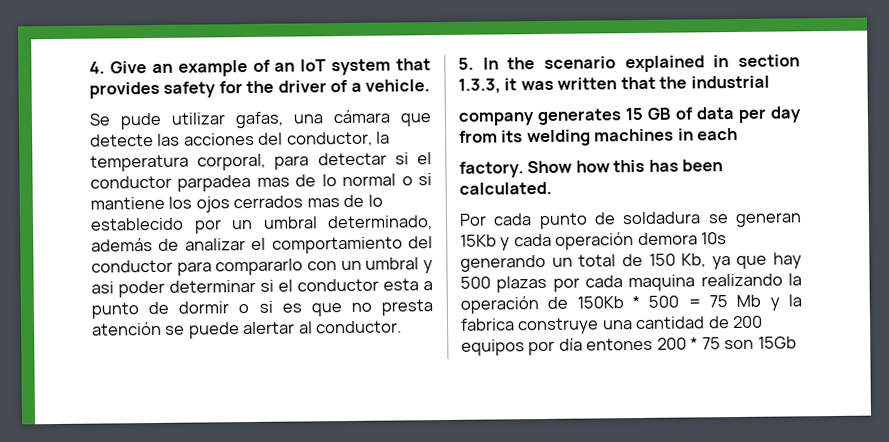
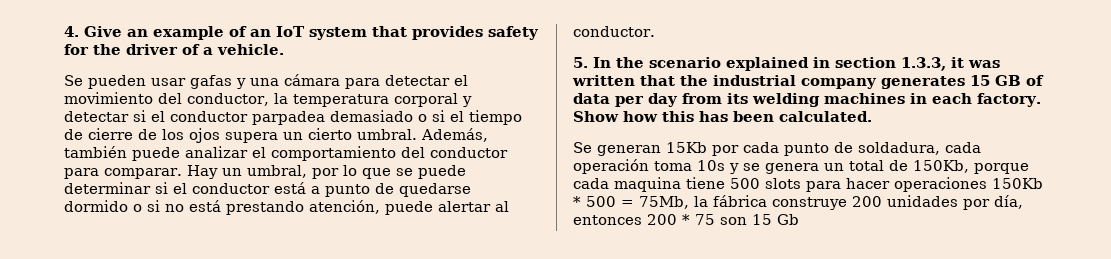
[120,109,432,130] [90,132,255,147] pude utilizar gafas, una cámara que detecte las acciones -> [88,74,468,89] [64,92,153,104] pueden usar gafas y una cámara para detectar el movimiento
[197,153,310,171] corporal, para -> [393,93,472,107] corporal y
[256,173,432,187] [90,194,383,213] [90,215,433,234] [91,238,180,252] mas de lo normal o si mantiene los ojos cerrados mas de lo establecido por un umbral determinado, además de -> [330,110,522,125] [64,128,488,143] [64,146,180,161] demasiado o si el tiempo de cierre de los ojos supera un cierto umbral. Además, también puede
[215,257,433,276] [91,280,165,298] compararlo con un umbral y asi poder -> [104,165,466,179] comparar. Hay un umbral, por lo que se puede
[383,278,419,291] esta -> [274,182,306,194] está
[178,299,433,317] [92,321,186,336] dormir o si es que no presta atención se -> [399,183,471,197] [64,200,380,215] quedarse dormido o si no está prestando atención,
(770, 82) // -> (796, 80) none
(739, 134) // -> (972, 98) none
[459,211,802,230] [460,232,728,251] [460,252,802,272] [460,273,802,293] [460,294,802,314] [461,315,764,335] [461,337,654,356] Por cada punto de soldadura se generan 15Kb y cada operación demora 10s generando un total de 150 Kb, ya que hay 500 plazas por cada maquina realizando la operación de 150Kb * 500 = 75 Mb y la fabrica construye una cantidad de 200 equipos por día entones -> [573,142,981,156] [573,159,1029,174] [573,177,1043,192] [573,195,1023,210] [573,215,642,225] Se generan 15Kb por cada punto de soldadura, cada operación toma 10s y se genera un total de 150Kb, porque cada maquina tiene 500 slots para hacer operaciones 150Kb * 500 = 75Mb, la fábrica construye 200 unidades por día, entonces
[757,336,797,349] 15Gb -> [752,214,799,225] 15 Gb

